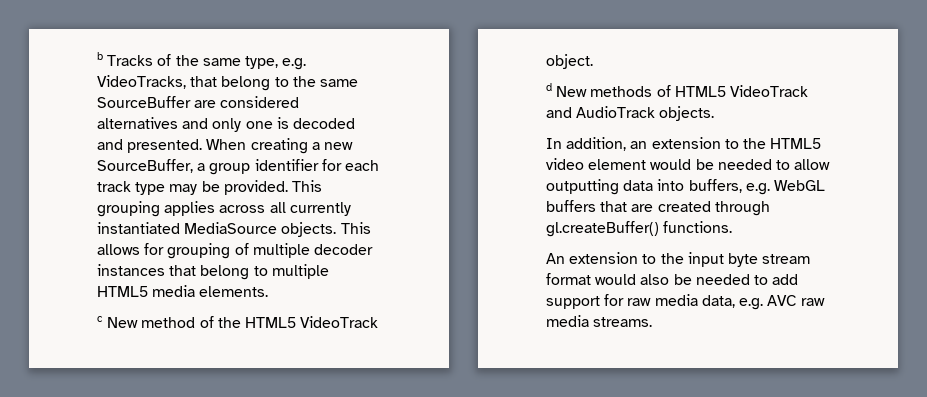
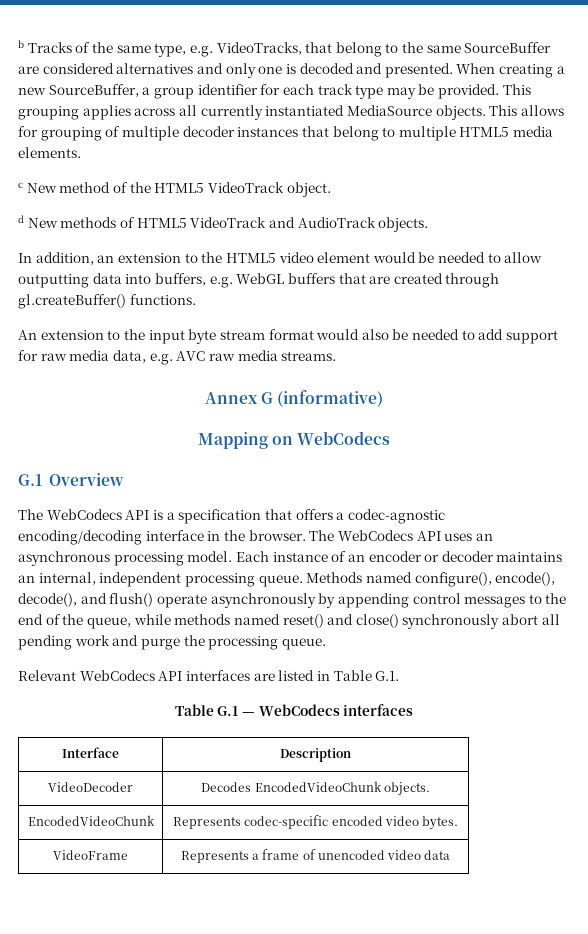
(653, 322) none -> [204,390,384,407] [197,431,391,449] [18,473,124,486] [18,509,445,524] [18,530,493,545] [18,551,563,566] [18,572,556,587] [18,593,567,608] [18,614,560,629] [18,635,326,650] [18,670,400,681] [174,704,414,716] [62,747,119,758] [280,748,351,762] [48,782,133,792] [201,781,430,796] [27,815,155,826] [173,815,458,830] [53,850,128,860] [180,849,451,863] // Annex G (informative) // Mapping on WebCodecs // G.1 Overview // The WebCodecs API is a specification that offers a codec-agnostic encoding/decoding interface in the browser. The WebCodecs API uses an asynchronous processing model. Each instance of an encoder or decoder maintains an internal, independent processing queue. Methods named configure(), encode(), decode(), and flush() operate asynchronously by appending control messages to the end of the queue, while methods named reset() and close() synchronously abort all pending work and purge the processing queue. // Relevant WebCodecs API interfaces are listed in Table G.1. // Table G.1 — WebCodecs interfaces // Interface | Description // VideoDecoder | Decodes EncodedVideoChunk objects. // EncodedVideoChunk | Represents codec-specific encoded video bytes. // VideoFrame | Represents a frame of unencoded video data

